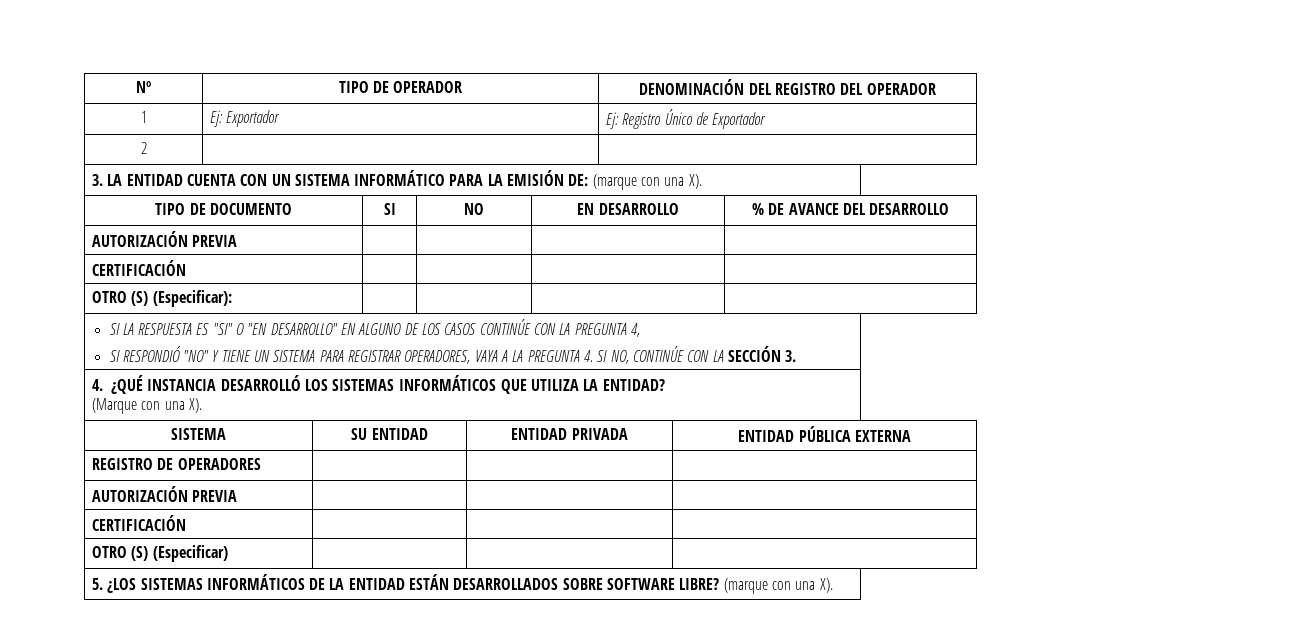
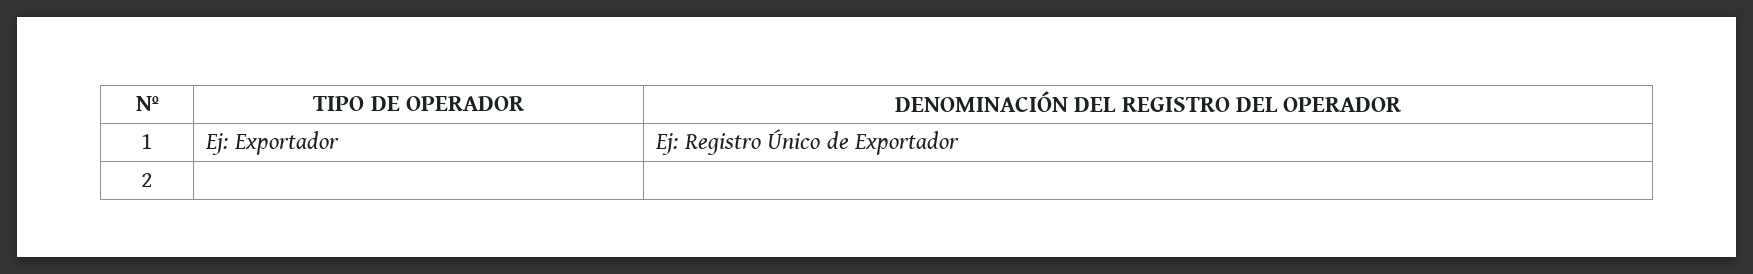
[91,170,702,190] [155,203,292,215] [383,203,396,215] [464,203,484,215] [577,203,679,215] [751,203,950,215] [91,231,238,247] [91,260,186,276] [91,290,232,307] [109,319,640,337] [109,346,797,364] [91,375,665,394] [91,398,202,414] [171,428,226,440] [351,428,428,440] [511,428,628,440] [738,426,911,442] [91,458,261,470] [91,486,238,502] [91,515,186,531] [91,545,228,562] [91,574,833,594] // 3. LA ENTIDAD CUENTA CON UN SISTEMA INFORMÁTICO PARA LA EMISIÓN DE: (marque con una X). // TIPO DE DOCUMENTO | SI | NO | EN DESARROLLO | % DE AVANCE DEL DESARROLLO // AUTORIZACIÓN PREVIA | | | | // CERTIFICACIÓN | | | | // OTRO (S) (Especificar): | | | | // SI LA RESPUESTA ES "SI" O "EN DESARROLLO" EN ALGUNO DE LOS CASOS CONTINÚE CON LA PREGUNTA 4, // SI RESPONDIÓ "NO" Y TIENE UN SISTEMA PARA REGISTRAR OPERADORES, VAYA A LA PREGUNTA 4. SI NO, CONTINÚE CON LA SECCIÓN 3. // 4. ¿QUÉ INSTANCIA DESARROLLÓ LOS SISTEMAS INFORMÁTICOS QUE UTILIZA LA ENTIDAD? // (Marque con una X). // SISTEMA | SU ENTIDAD | ENTIDAD PRIVADA | ENTIDAD PÚBLICA EXTERNA // REGISTRO DE OPERADORES | | | // AUTORIZACIÓN PREVIA | | | // CERTIFICACIÓN | | | // OTRO (S) (Especificar) | | | // 5. ¿LOS SISTEMAS INFORMÁTICOS DE LA ENTIDAD ESTÁN DESARROLLADOS SOBRE SOFTWARE LIBRE? (marque con una X). -> (153, 180) none

